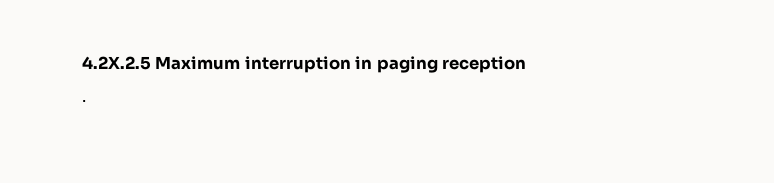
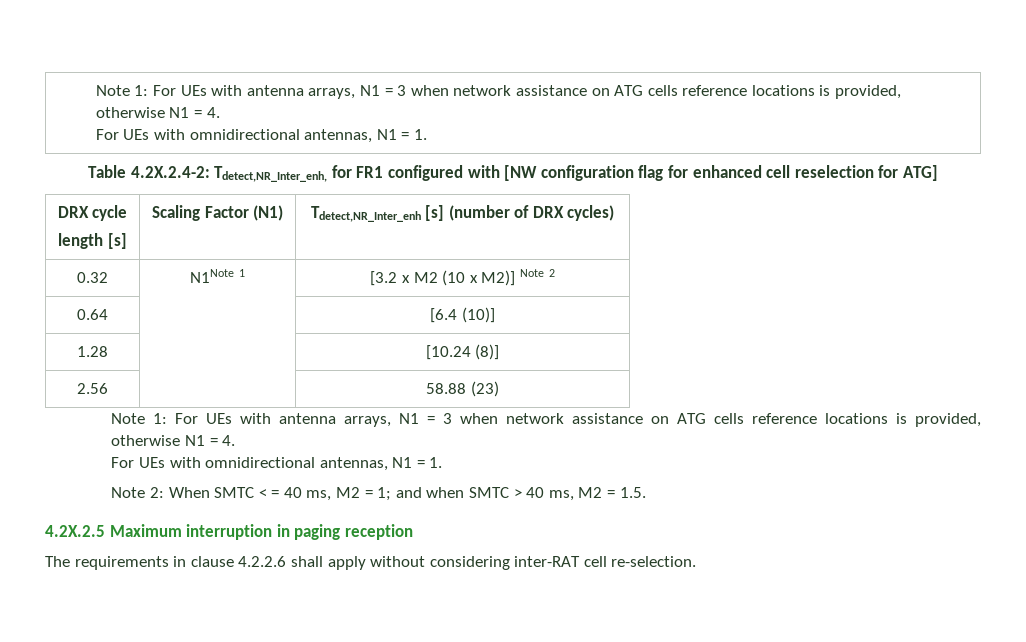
(82, 63) none -> [95,85,902,99] [95,107,220,118] [95,129,427,143] [88,165,938,182] [57,205,128,221] [58,233,127,249] [151,205,284,221] [310,205,615,222] [77,272,108,283] [190,269,245,283] [370,269,555,286] [77,309,108,320] [430,307,495,323] [77,346,108,357] [425,344,500,360] [77,383,108,394] [426,381,499,397] [111,413,981,427] [111,435,236,446] [111,457,443,471] [111,487,646,501] Note 1: For UEs with antenna arrays, N1 = 3 when network assistance on ATG cells reference locations is provided, otherwise N1 = 4. // For UEs with omnidirectional antennas, N1 = 1. // Table 4.2X.2.4-2: Tdetect,NR_Inter_enh, for FR1 configured with [NW configuration flag for enhanced cell reselection for ATG] // DRX cycle // length [s] | Scaling Factor (N1) | Tdetect,NR_Inter_enh [s] (number of DRX cycles) // 0.32 | N1Note 1 | [3.2 x M2 (10 x M2)] Note 2 // 0.64 | | [6.4 (10)] // 1.28 | | [10.24 (8)] // 2.56 | | 58.88 (23) // Note 1: For UEs with antenna arrays, N1 = 3 when network assistance on ATG cells reference locations is provided, otherwise N1 = 4. // For UEs with omnidirectional antennas, N1 = 1. // Note 2: When SMTC < = 40 ms, M2 = 1; and when SMTC > 40 ms, M2 = 1.5. //
[82,100,86,102] . -> [45,556,697,570] The requirements in clause 4.2.2.6 shall apply without considering inter-RAT cell re-selection.

